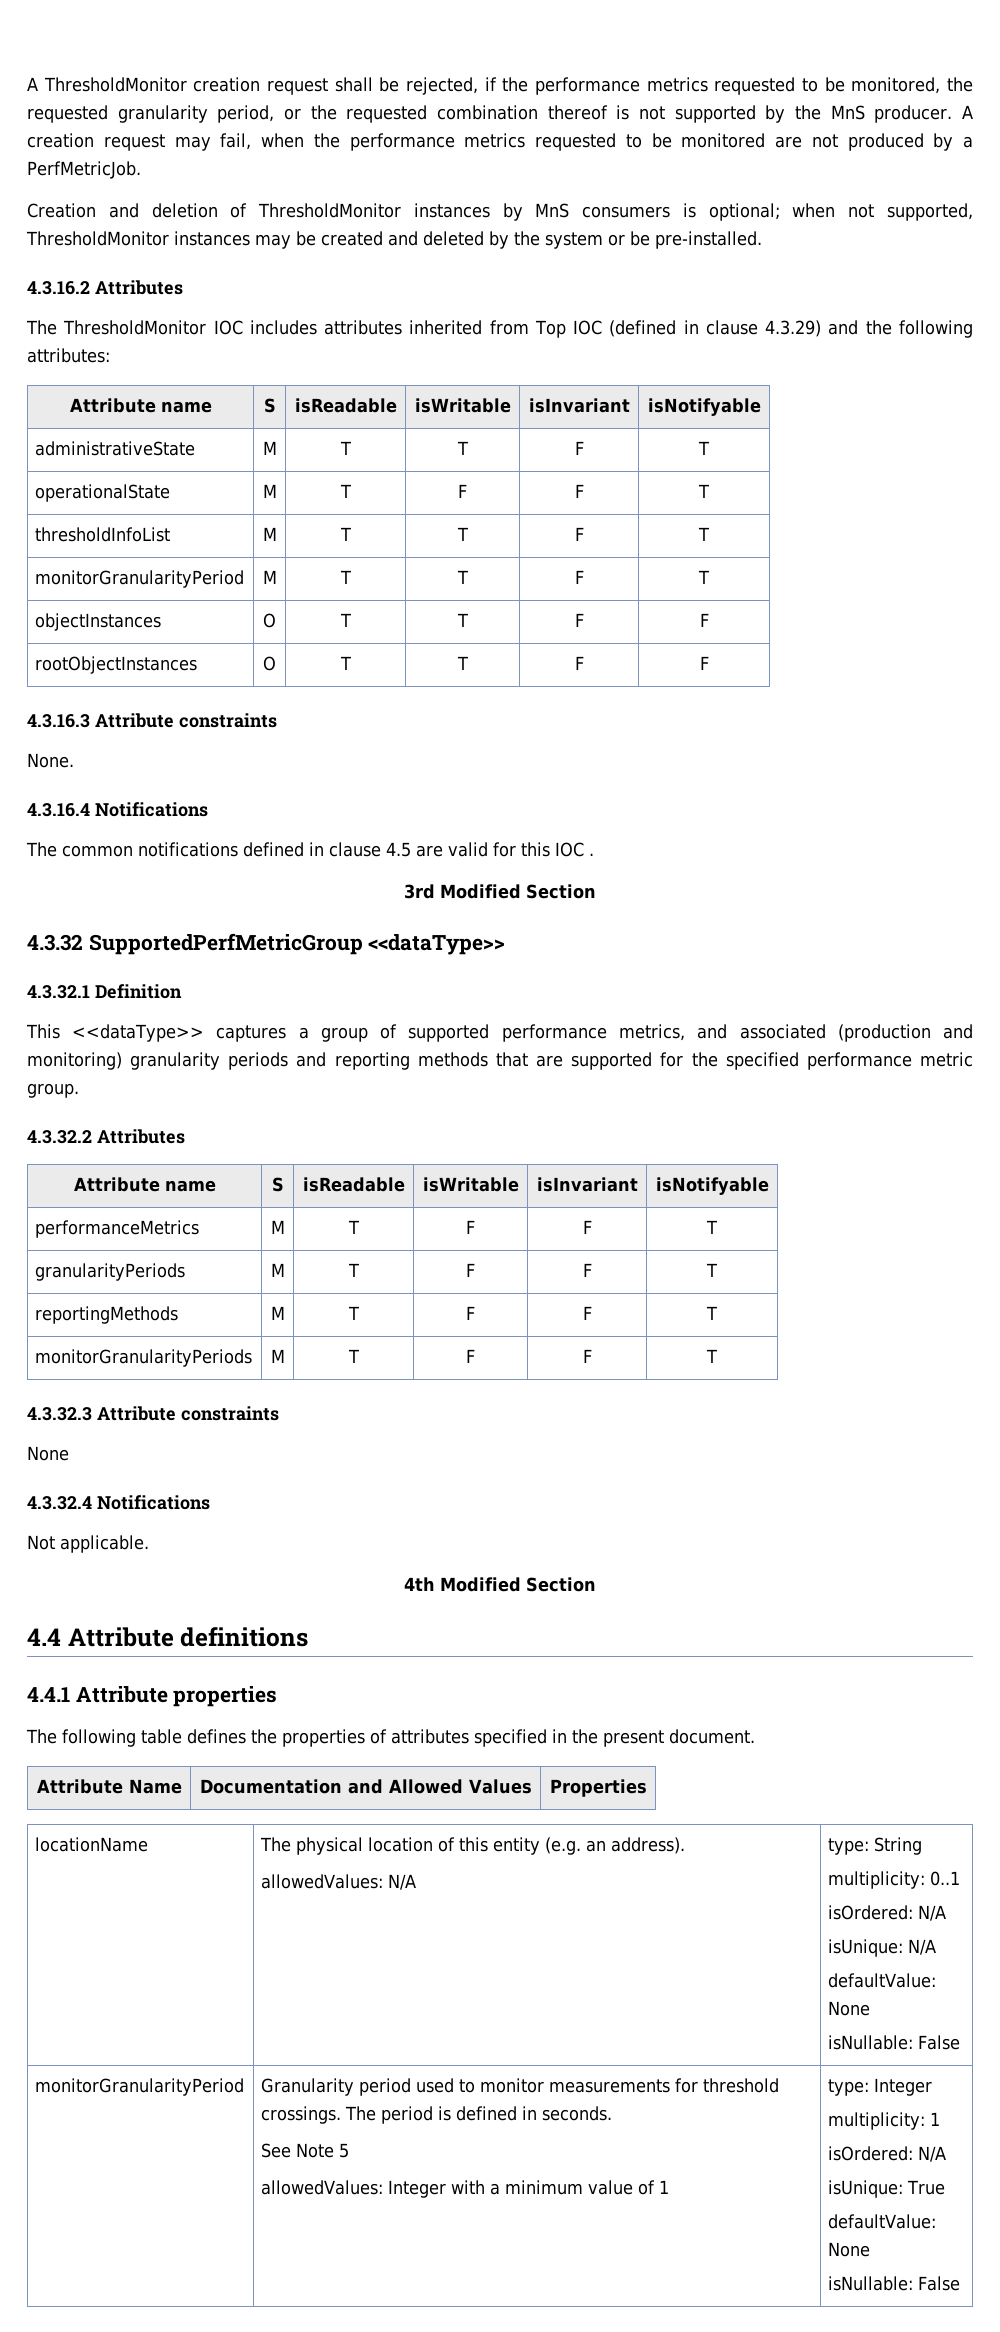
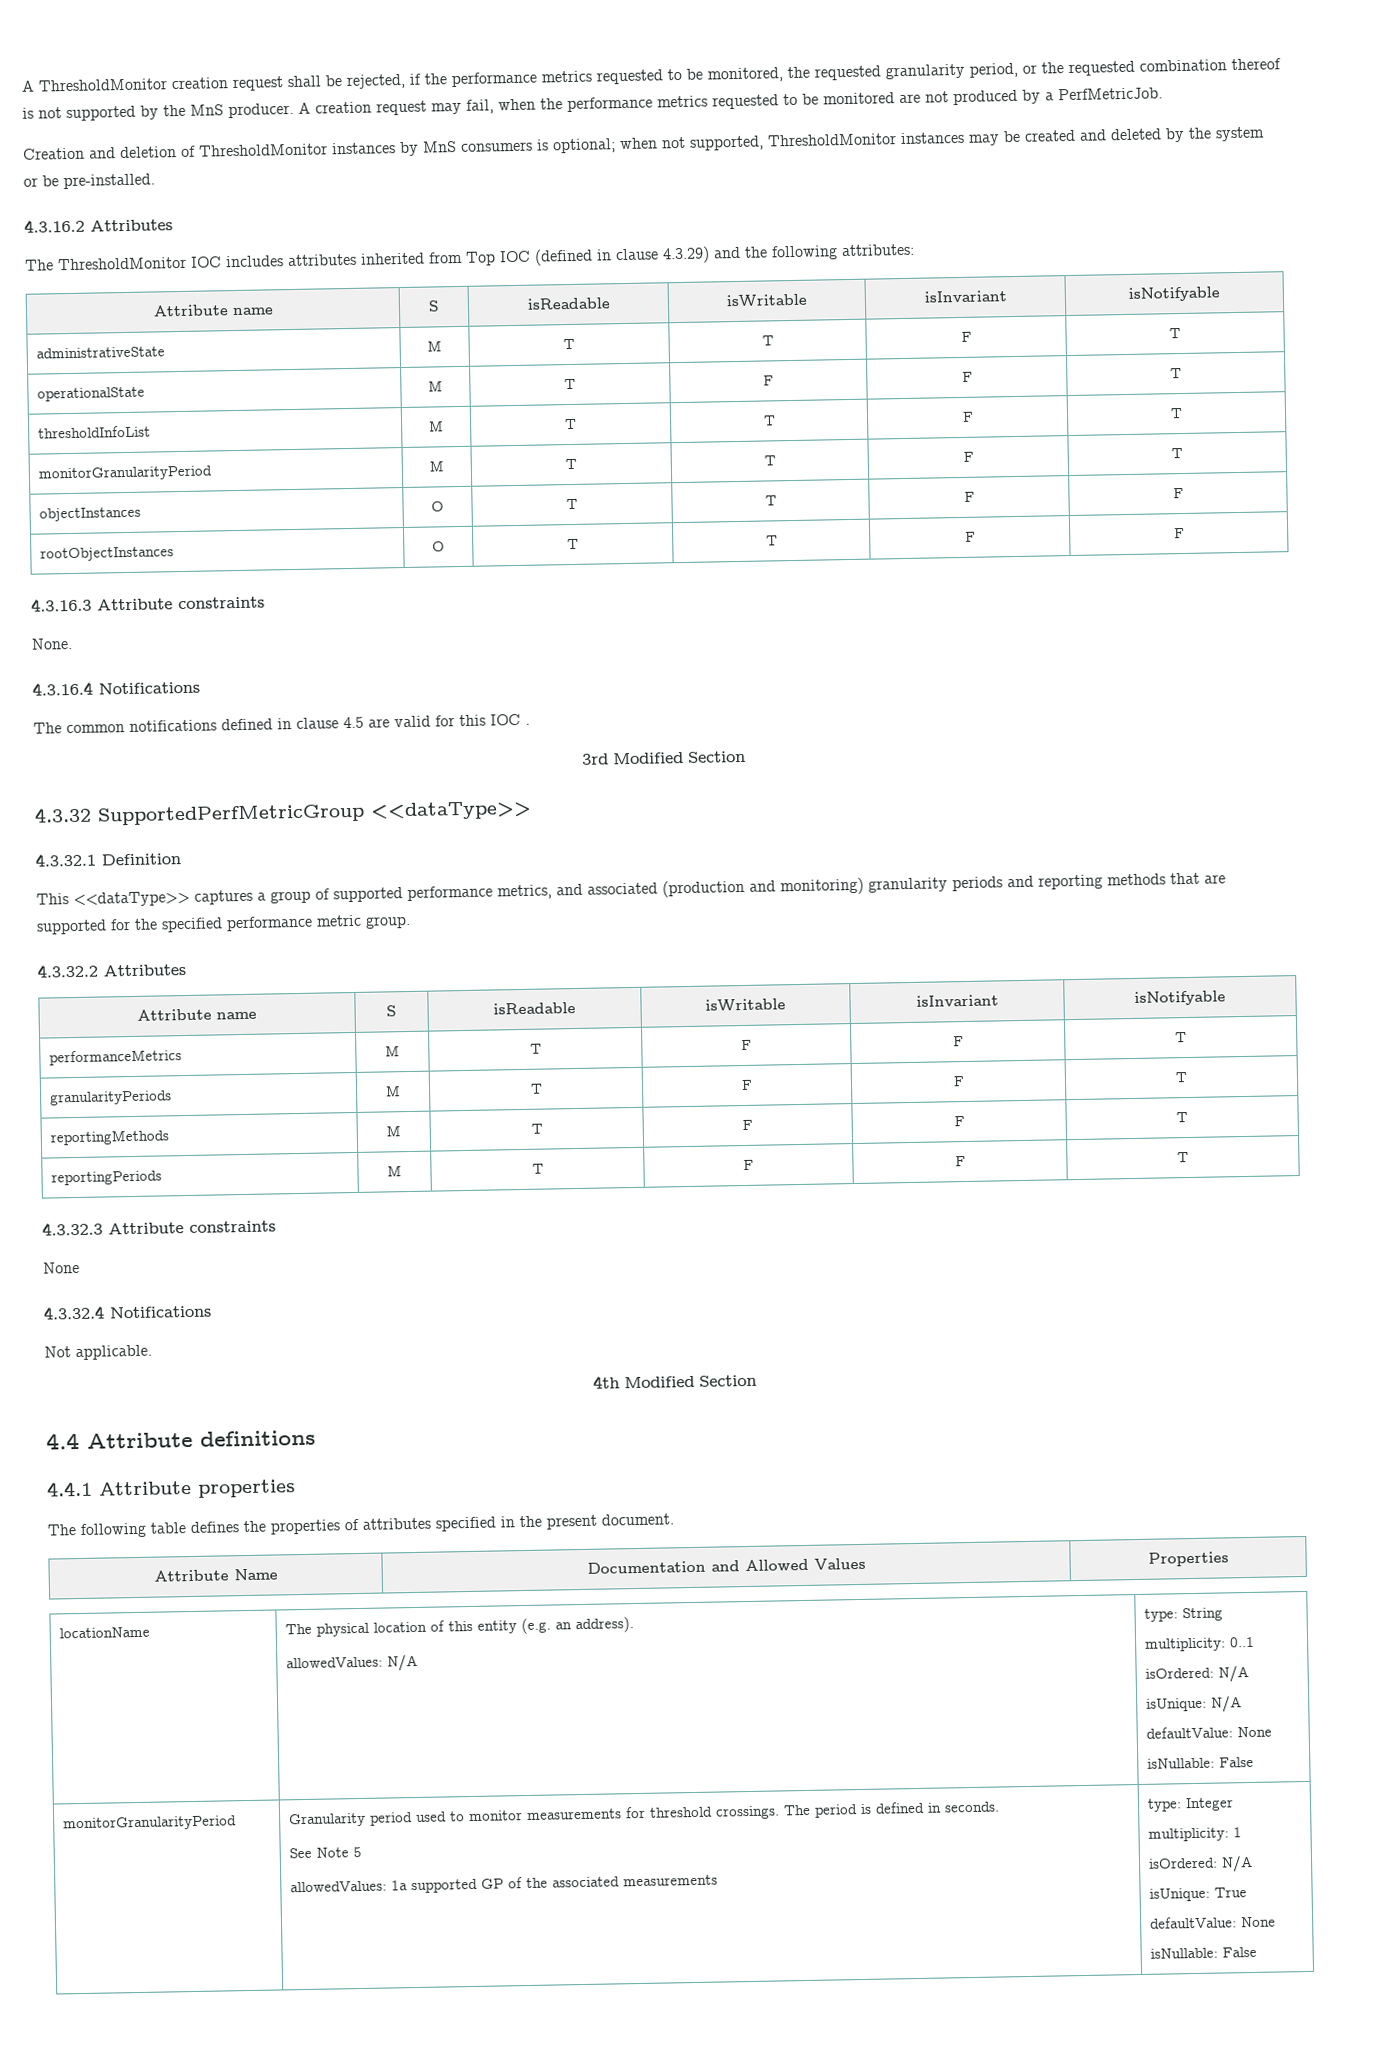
[35,1349,253,1367] monitorGranularityPeriods -> [51,1170,163,1186] reportingPeriods
[388,2180,670,2198] Integer with a minimum value of 1 -> [391,1874,719,1894] 1a supported GP of the associated measurements

